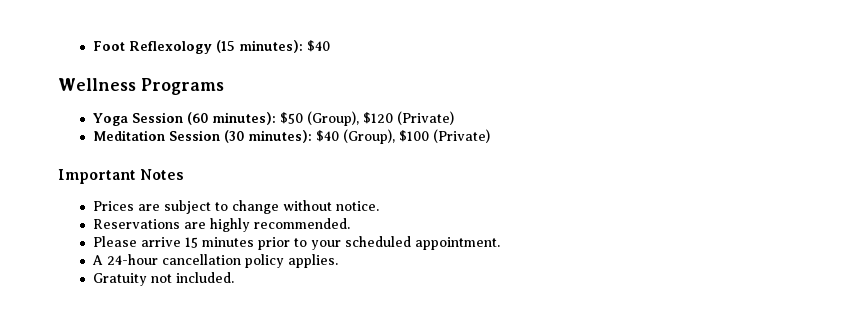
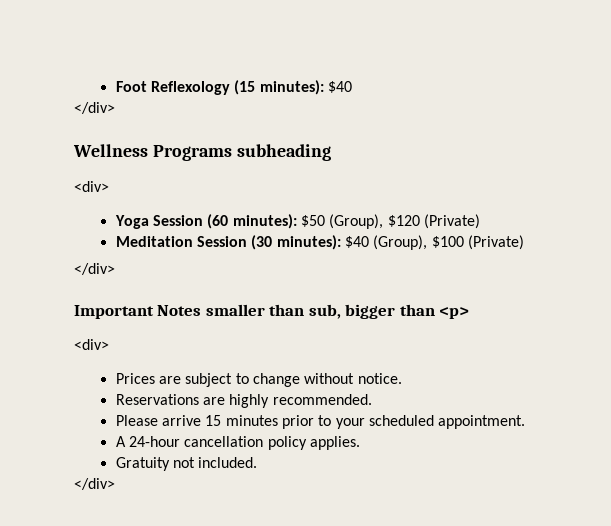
(330, 46) none -> [74,102,115,114] // </div>
(224, 86) none -> [236,144,331,161] [74,181,109,192] subheading // <div>
(490, 136) none -> [74,263,115,275] // </div>
(185, 174) none -> [205,304,470,319] [74,339,109,350] smaller than sub, bigger than <p> // <div>
(234, 277) none -> [74,478,115,490] // </div>

